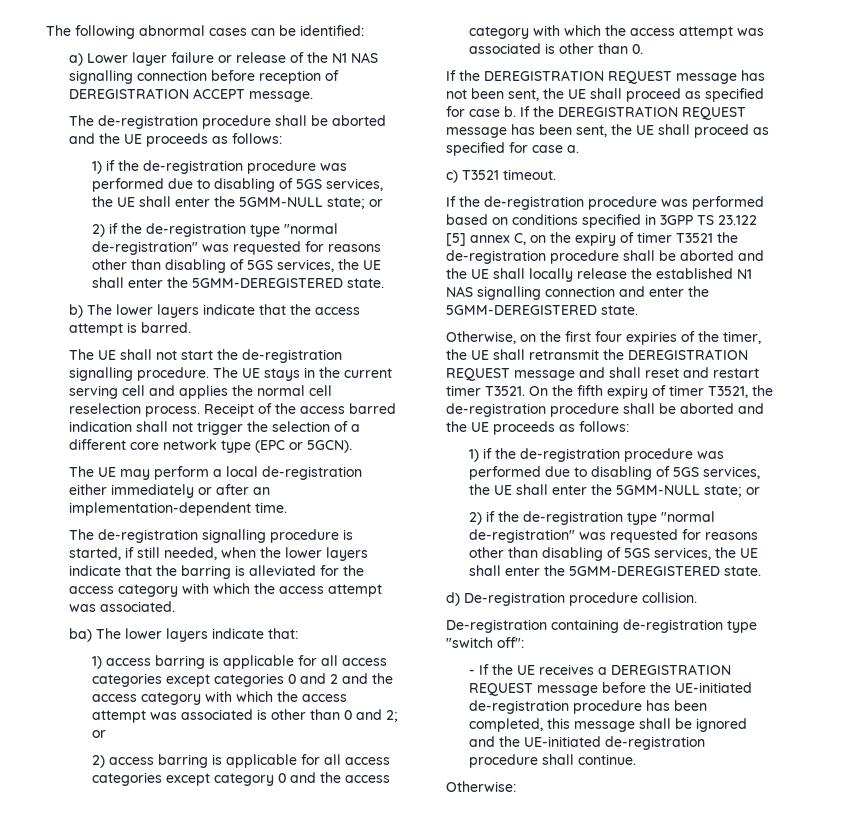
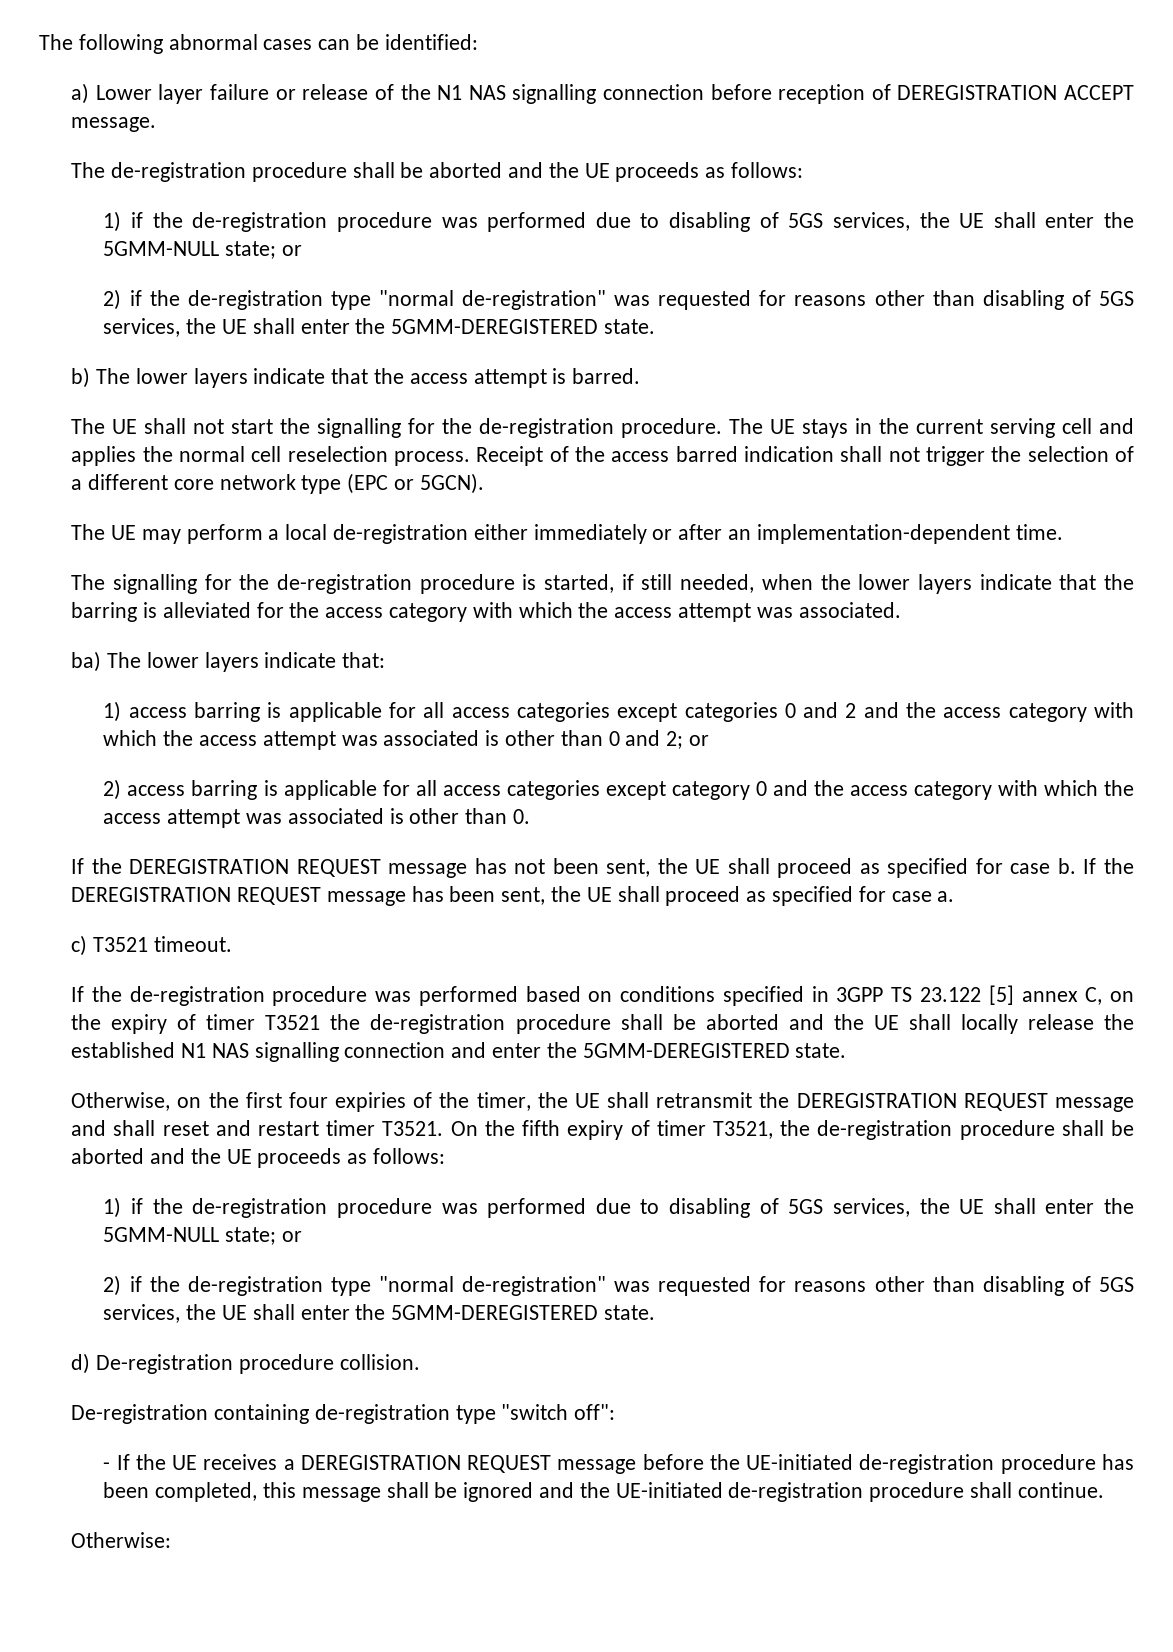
[241,349,342,363] [68,367,133,381] de-registration signalling -> [317,418,615,438] signalling for the de-registration
[97,529,266,543] de-registration signalling -> [112,574,412,594] signalling for the de-registration

